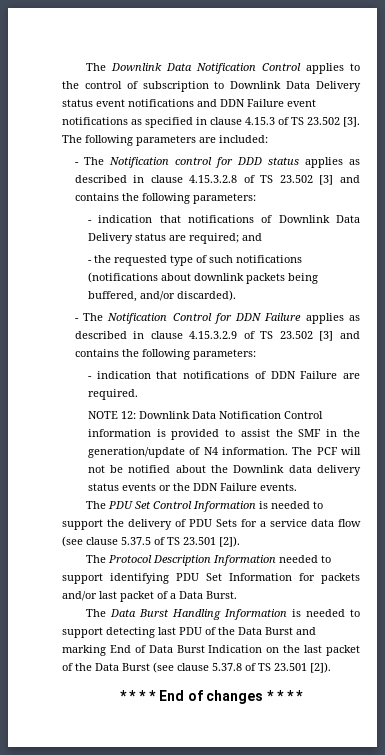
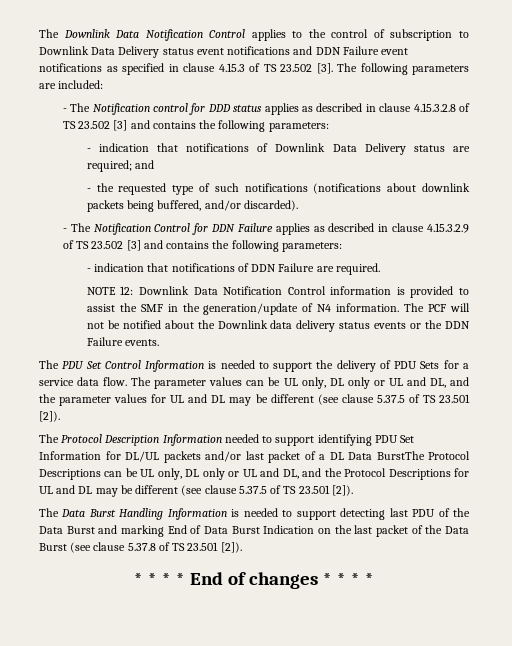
[338,519,361,527] flow -> [103,377,469,389] [39,394,314,406] flow. The parameter values can be UL only, DL only or UL and DL, and the parameter values for UL and DL may be different
(315, 577) none -> [125,451,159,462] DL/UL
[179,591,237,599] Data Burst. -> [329,451,470,460] [39,468,469,480] [39,485,353,497] DL Data BurstThe Protocol Descriptions can be UL only, DL only or UL and DL, and the Protocol Descriptions for UL and DL may be different (see clause 5.37.5 of TS 23.501 [2]).

